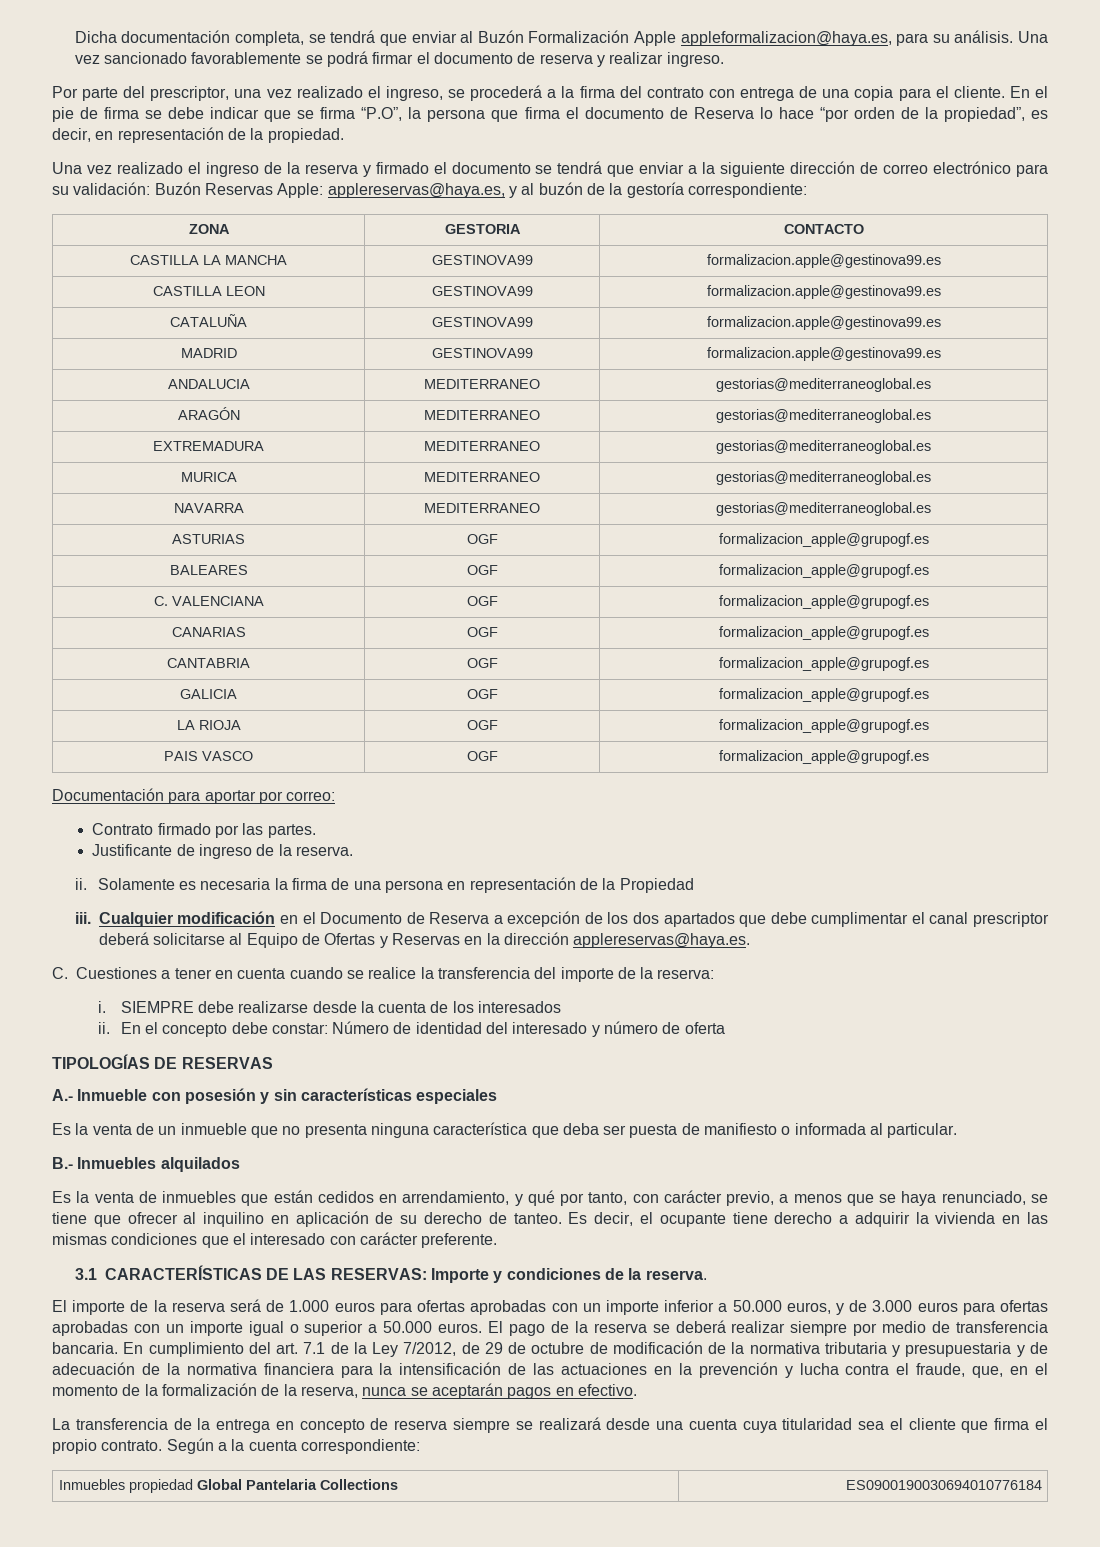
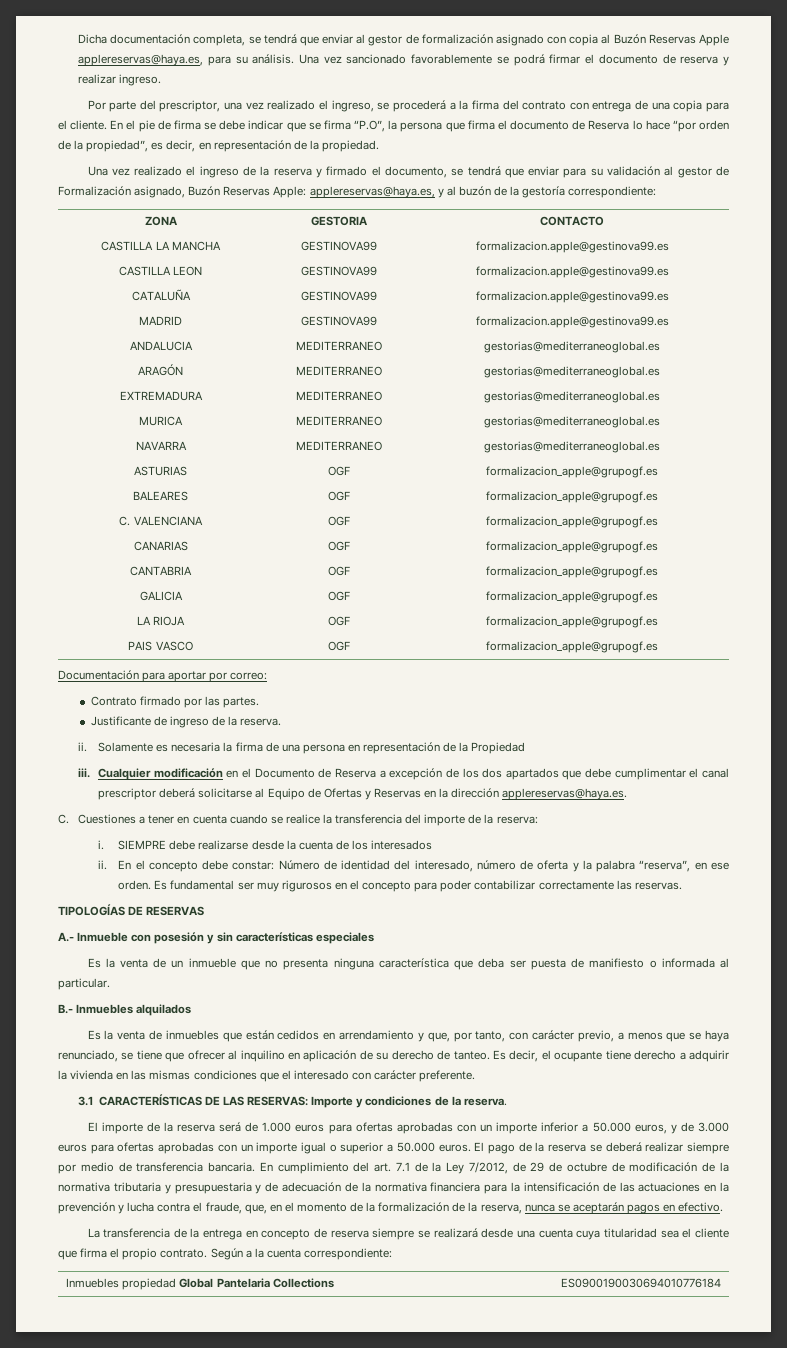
[477,30,892,46] Buzón Formalización Apple appleformalizacion@haya.es, -> [368,34,729,46] [78,54,204,66] gestor de formalización asignado con copia al Buzón Reservas Apple applereservas@haya.es,
[451,161,1048,177] [52,182,151,195] documento se tendrá que enviar a la siguiente dirección de correo electrónico para su validación: -> [384,166,729,178] [58,186,186,198] documento, se tendrá que enviar para su validación al gestor de Formalización asignado,
[512,1022,600,1037] interesado y -> [414,860,473,872] interesado,
(725, 1028) none -> [572,860,729,872] [118,880,682,892] y la palabra “reserva”, en ese orden. Es fundamental ser muy rigurosos en el concepto para poder contabilizar correctamente las reservas.
[402,1190,555,1206] arrendamiento, y qué -> [338,1030,450,1042] arrendamiento y que,

